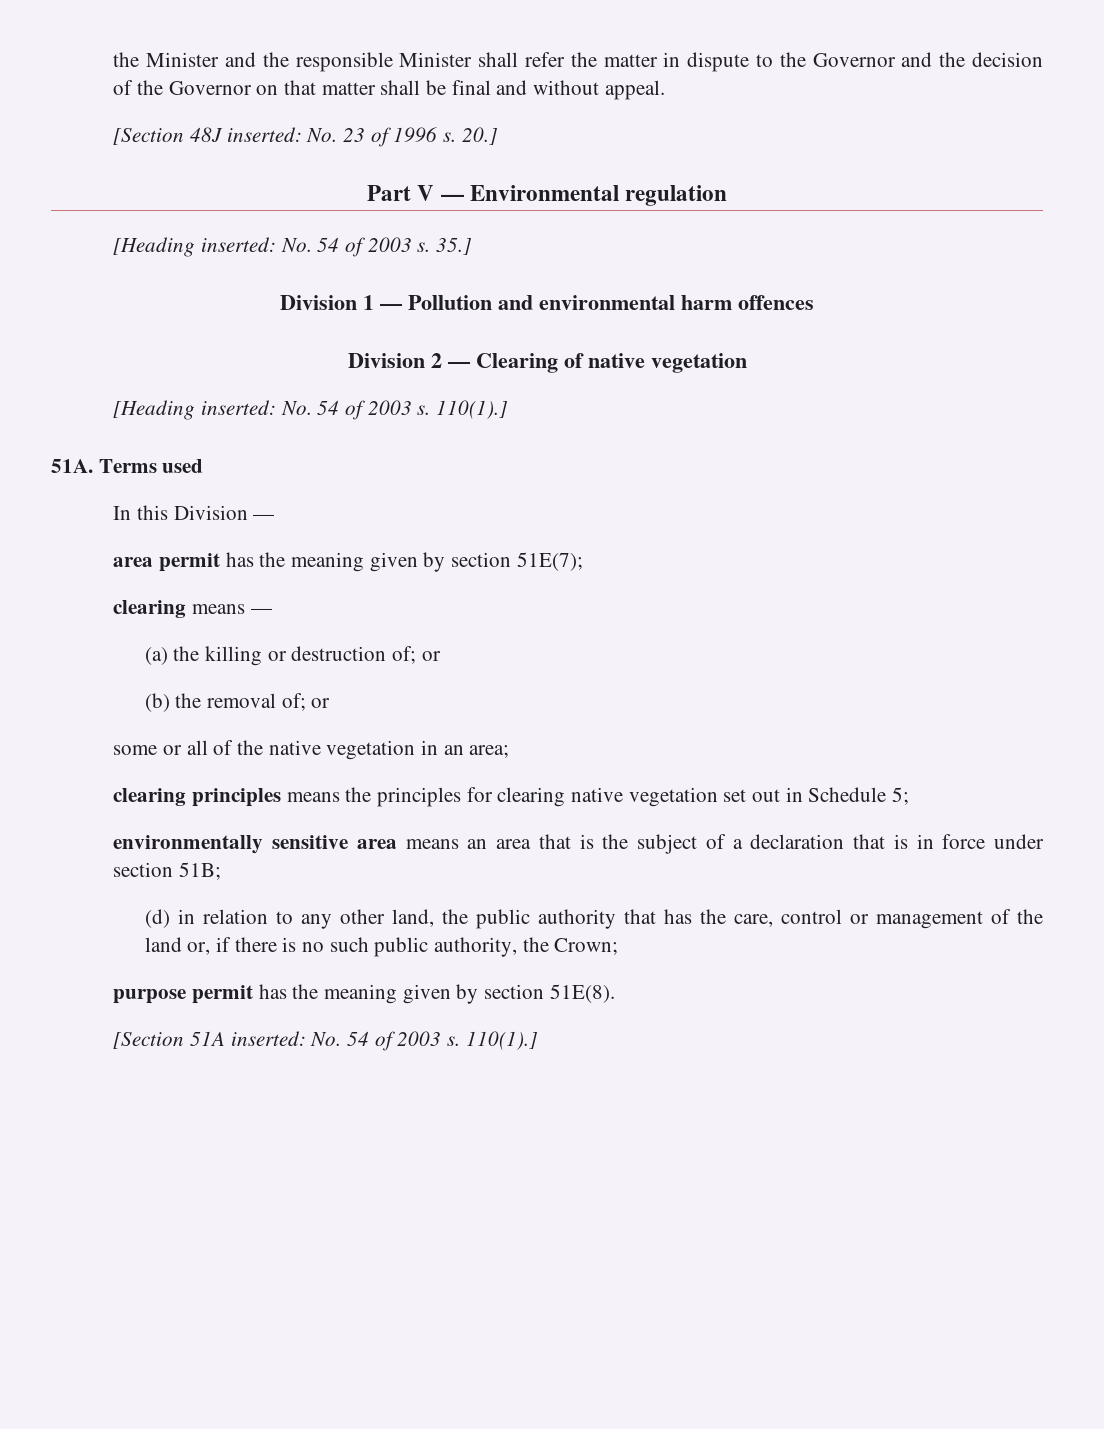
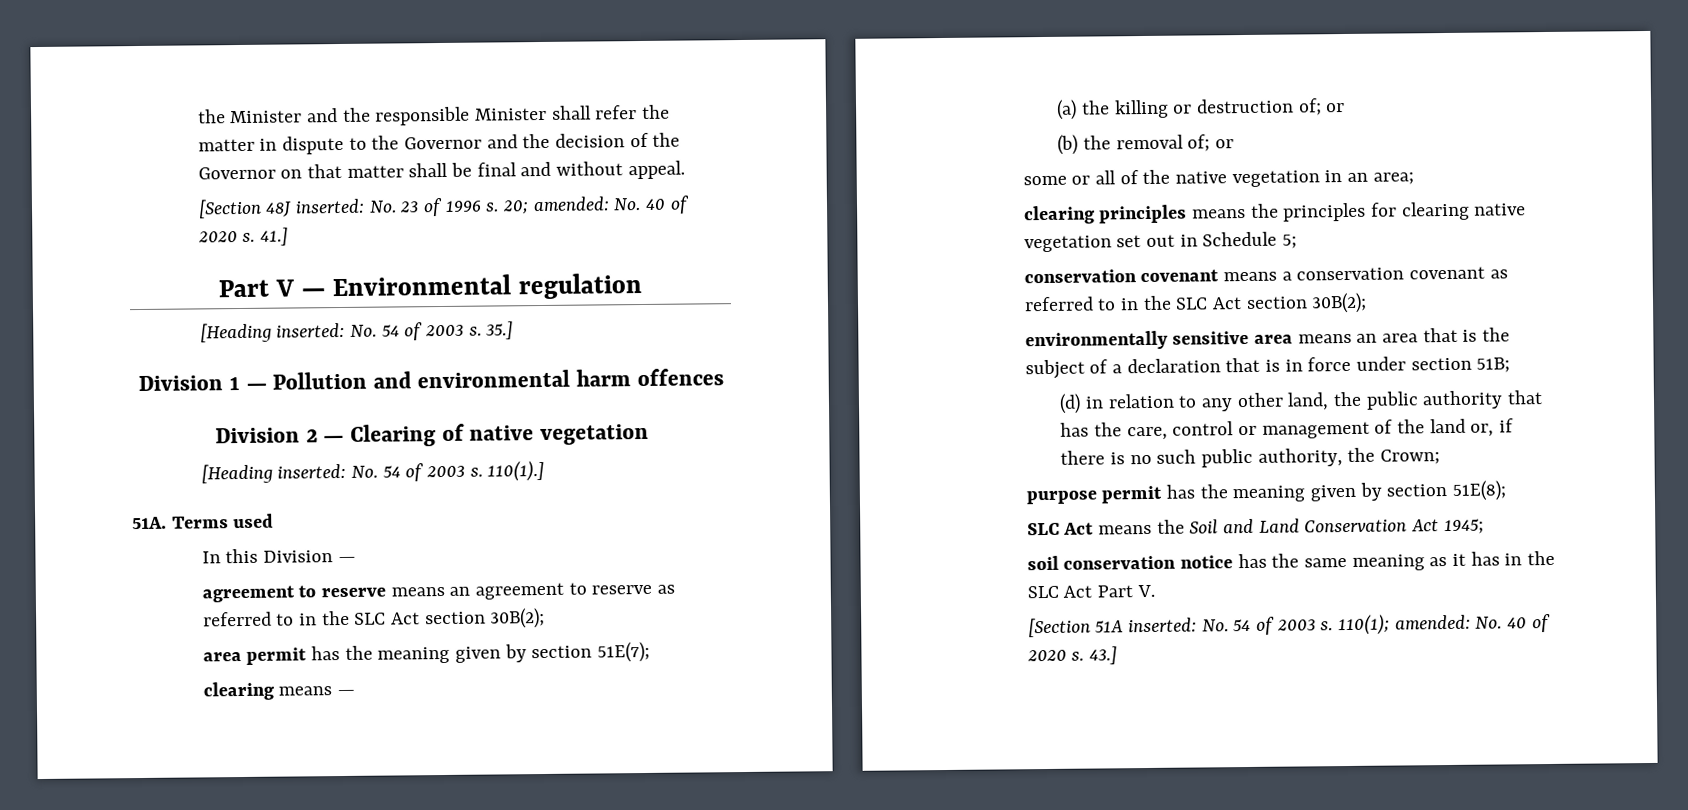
[461,127,498,145] 20.] -> [501,195,690,215] [197,227,288,246] 20; amended: No. 40 of 2020 s. 41.]
(275, 517) none -> [201,582,675,603] [202,607,546,629] // agreement to reserve means an agreement to reserve as referred to in the SLC Act section 30B(2);
(910, 796) none -> [1023,266,1508,284] [1023,292,1368,314] // conservation covenant means a conservation covenant as referred to in the SLC Act section 30B(2);
[549,984,615,1003] 51E(8). -> [1451,480,1506,501] [1026,518,1484,536] [1026,550,1555,571] [1026,584,1155,599] 51E(8); // SLC Act means the Soil and Land Conservation Act 1945; // soil conservation notice has the same meaning as it has in the SLC Act Part V.
[465,1031,538,1050] 110(1).] -> [1337,613,1551,636] [1026,646,1117,665] 110(1); amended: No. 40 of 2020 s. 43.]

